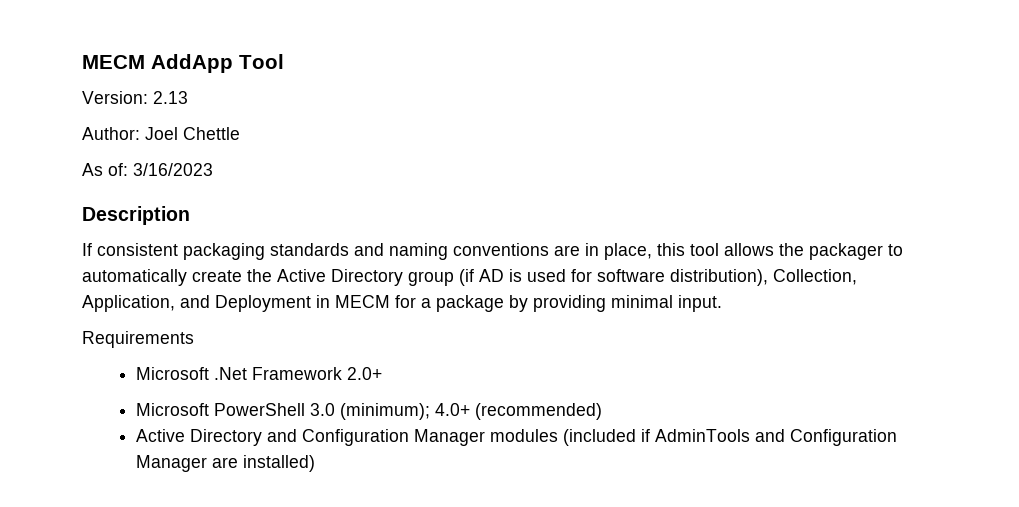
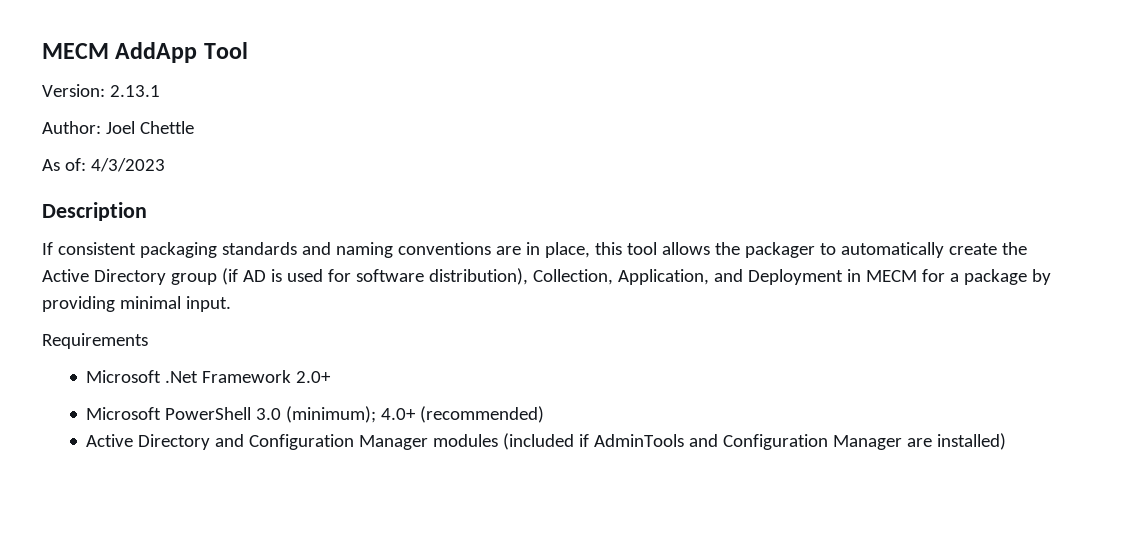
[153,91,188,104] 2.13 -> [109,85,160,97] 2.13.1
[133,163,213,176] 3/16/2023 -> [90,158,165,172] 4/3/2023

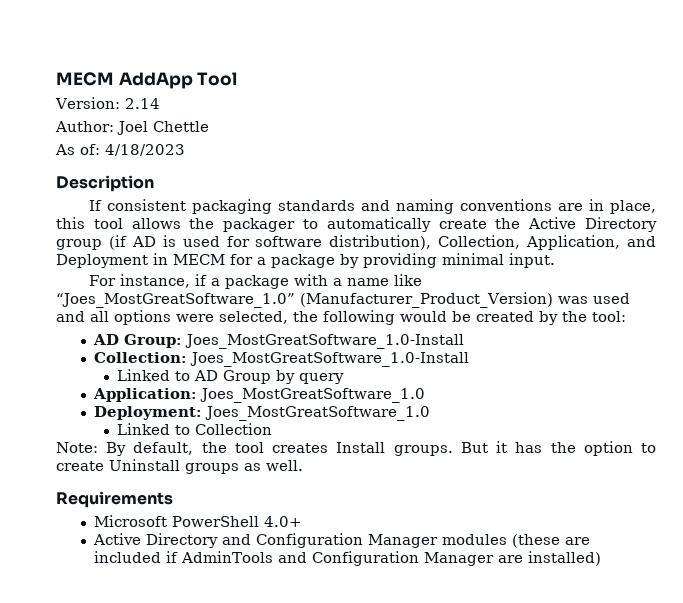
[109,85,160,97] 2.13.1 -> [124,98,160,109] 2.14
[90,158,165,172] 4/3/2023 -> [105,144,185,156] 4/18/2023
[42,333,148,349] [86,370,332,383] Requirements // Microsoft .Net Framework 2.0+ -> [88,274,422,289] [56,292,630,308] [56,310,626,325] [93,334,465,349] [94,352,470,367] [116,369,344,384] [93,388,426,403] [94,406,431,421] [116,423,272,435] [56,441,656,456] [56,459,303,474] [56,491,173,508] For instance, if a package with a name like “Joes_MostGreatSoftware_1.0” (Manufacturer_Product_Version) was used and all options were selected, the following would be created by the tool: // AD Group: Joes_MostGreatSoftware_1.0-Install // Collection: Joes_MostGreatSoftware_1.0-Install // Linked to AD Group by query // Application: Joes_MostGreatSoftware_1.0 // Deployment: Joes_MostGreatSoftware_1.0 // Linked to Collection // Note: By default, the tool creates Install groups. But it has the option to create Uninstall groups as well. // Requirements
[256,406,377,423] 3.0 (minimum); -> (260, 521) none
[420,406,545,423] (recommended) -> (303, 521) none
[503,433,575,450] (included -> [512,534,591,548] [94,551,162,563] (these are included

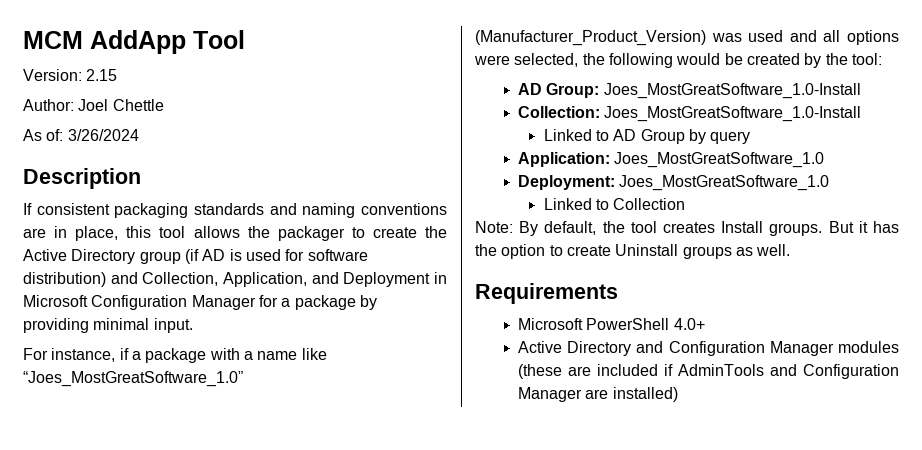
[56,72,114,86] MECM -> [23,31,83,49] MCM
[124,98,160,109] 2.14 -> [86,69,118,81] 2.15
[105,144,185,156] 4/18/2023 -> [67,129,139,141] 3/26/2024
[326,217,431,232] automatically -> (365, 232) none
[329,235,432,250] distribution), -> [23,272,138,287] distribution) and
[173,254,225,265] MECM -> [23,295,256,310] Microsoft Configuration Manager

